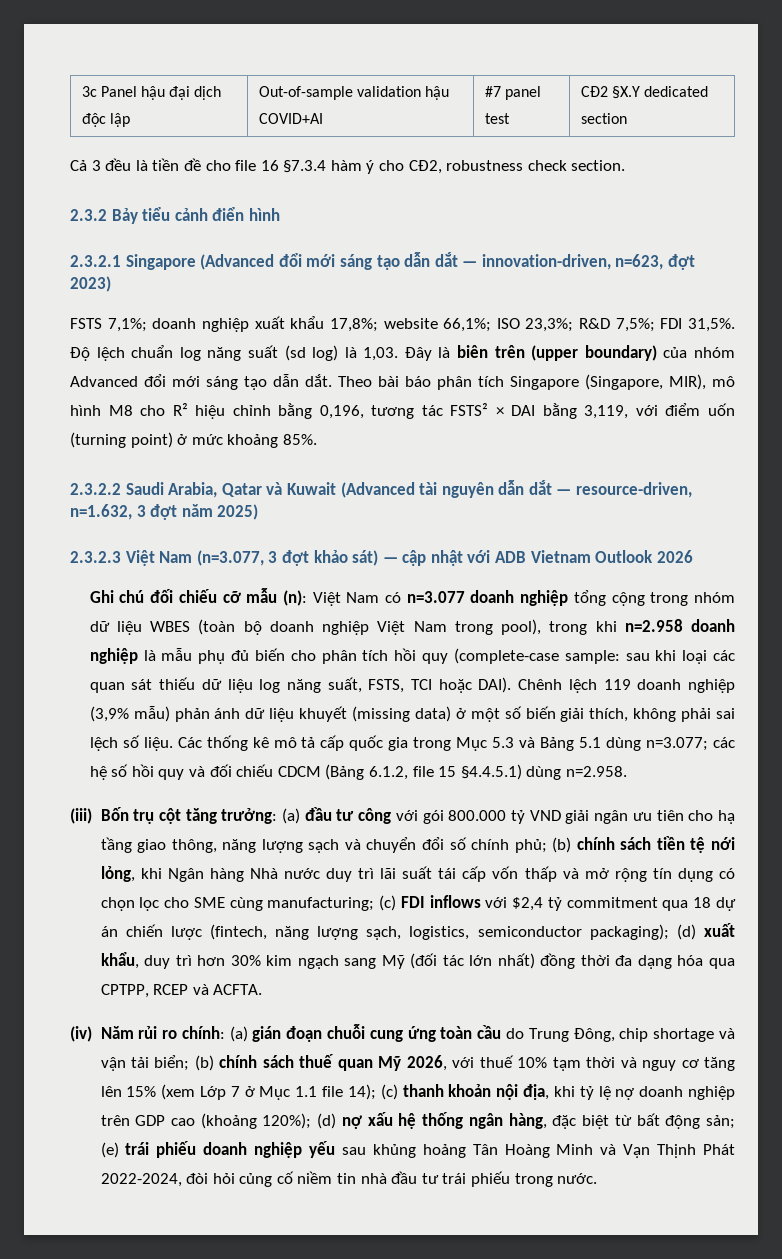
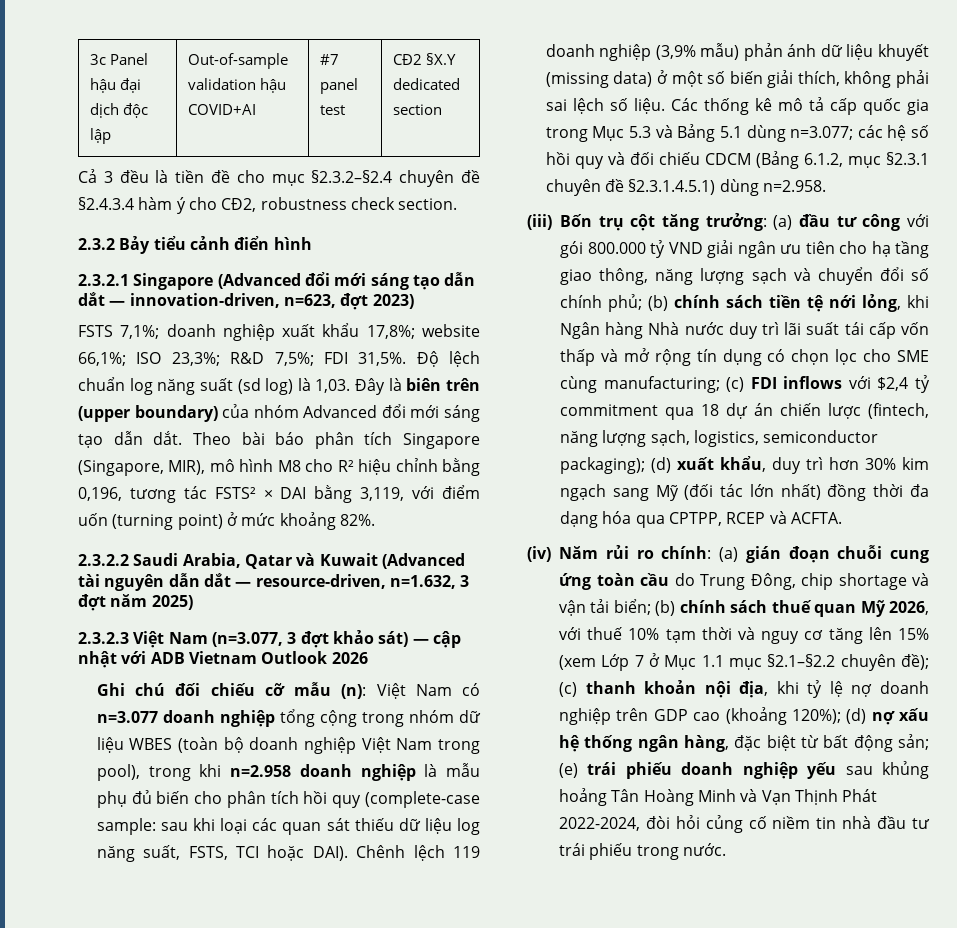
[235,160,327,173] file 16 §7.3.4 -> [271,170,481,187] [78,197,134,210] mục §2.3.2–§2.4 chuyên đề §2.4.3.4
[282,434,317,445] 85%. -> [339,514,375,526] 82%.
[412,764,522,780] file 15 §4.4.5.1) -> [847,152,929,168] [545,179,716,196] mục §2.3.1 chuyên đề §2.3.1.4.5.1)
[322,1084,376,1100] file 14); -> [729,654,929,671] mục §2.1–§2.2 chuyên đề);

